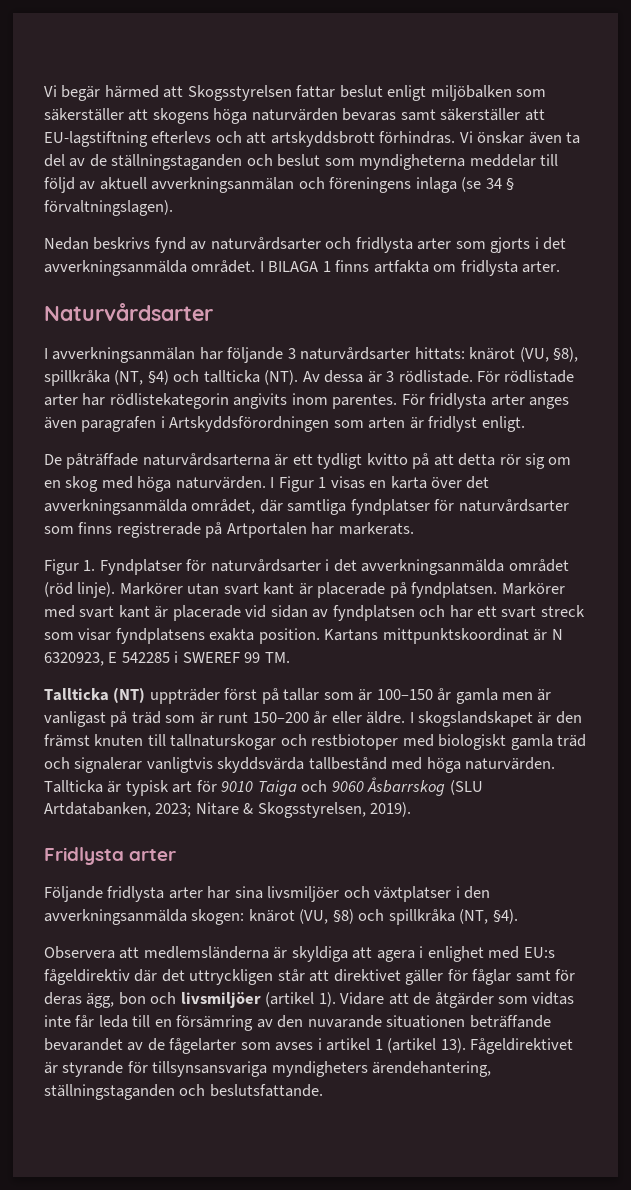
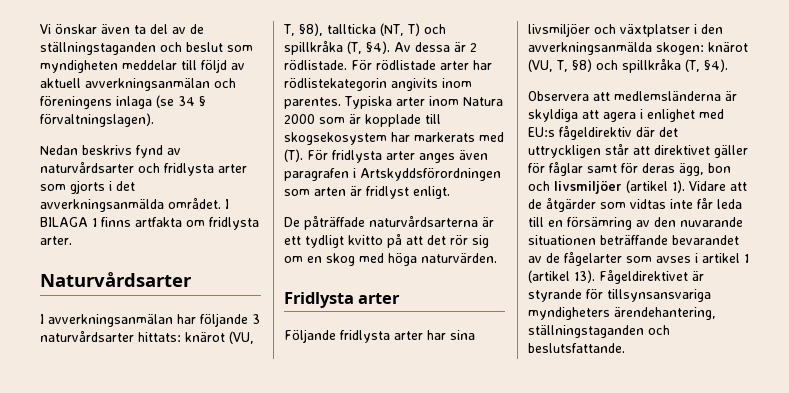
[44,85,547,101] [44,108,545,124] [44,131,473,147] Vi begär härmed att Skogsstyrelsen fattar beslut enligt miljöbalken som säkerställer att skogens höga naturvärden bevaras samt säkerställer att EU-lagstiftning efterlevs och att artskyddsbrott förhindras. Vi -> [40,24,51,34] Vi
[359,154,466,170] myndigheterna -> [40,60,118,73] myndigheten
[553,347,579,362] [44,370,299,386] §8), spillkråka (NT, §4) och tallticka (NT). -> [283,23,446,36] [284,40,390,55] T, §8), tallticka (NT, T) och spillkråka (T, §4).
[386,371,395,382] 3 -> [470,43,477,52] 2
(398, 401) none -> [344,96,503,109] [284,114,441,127] [284,132,504,145] [284,149,303,162] Typiska arter inom Natura 2000 som är kopplade till skogsekosystem har markerats med (T).
[458,453,496,466] detta -> [427,235,446,245] det
[270,476,490,492] [44,499,569,515] [44,522,414,538] [44,559,569,575] [44,582,565,598] [44,605,585,621] [44,628,563,644] [44,651,290,666] [44,687,552,704] [44,711,582,727] [44,734,587,750] [44,757,556,773] [44,777,483,796] [44,802,412,818] I Figur 1 visas en karta över det avverkningsanmälda området, där samtliga fyndplatser för naturvårdsarter som finns registrerade på Artportalen har markerats. // Figur 1. Fyndplatser för naturvårdsarter i det avverkningsanmälda området (röd linje). Markörer utan svart kant är placerade på fyndplatsen. Markörer med svart kant är placerade vid sidan av fyndplatsen och har ett svart streck som visar fyndplatsens exakta position. Kartans mittpunktskoordinat är N 6320923, E 542285 i SWEREF 99 TM. // Tallticka (NT) uppträder först på tallar som är 100–150 år gamla men är vanligast på träd som är runt 150–200 år eller äldre. I skogslandskapet är den främst knuten till tallnaturskogar och restbiotoper med biologiskt gamla träd och signalerar vanligtvis skyddsvärda tallbestånd med höga naturvärden. Tallticka är typisk art för 9010 Taiga och 9060 Åsbarrskog (SLU Artdatabanken, 2023; Nitare & Skogsstyrelsen, 2019). -> (497, 258) none
(329, 916) none -> [556,60,568,72] T,
[459,909,489,924] (NT, -> [685,59,700,72] (T,

